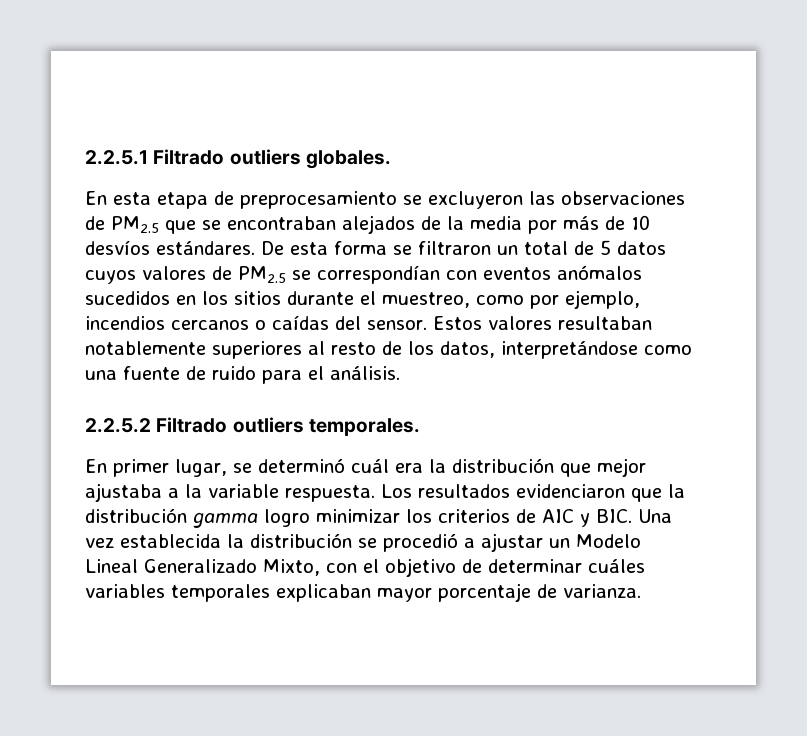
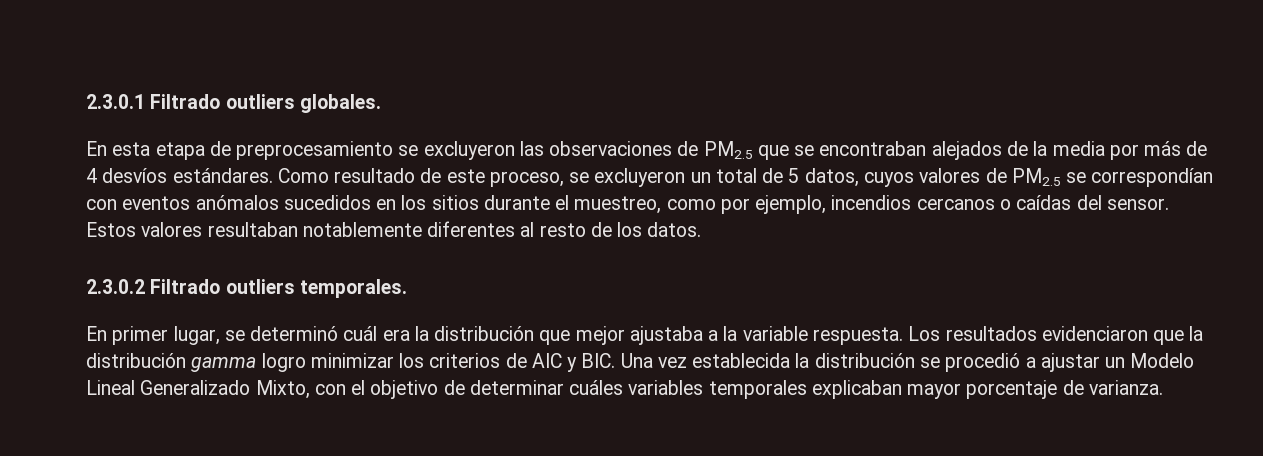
[85,150,148,165] 2.2.5.1 -> [86,94,145,109] 2.3.0.1
[631,215,650,230] 10 -> [86,168,97,183] 4
[261,241,491,255] De esta forma se filtraron -> [277,168,686,187] Como resultado de este proceso, se excluyeron
[617,241,666,255] datos -> [804,168,859,187] datos,
[212,341,302,359] superiores -> [427,221,516,237] diferentes
[440,341,692,359] [85,366,400,384] [85,418,151,433] datos, interpretándose como una fuente de ruido para el análisis. // 2.2.5.2 -> [647,222,702,237] [86,279,145,294] datos. // 2.3.0.2

